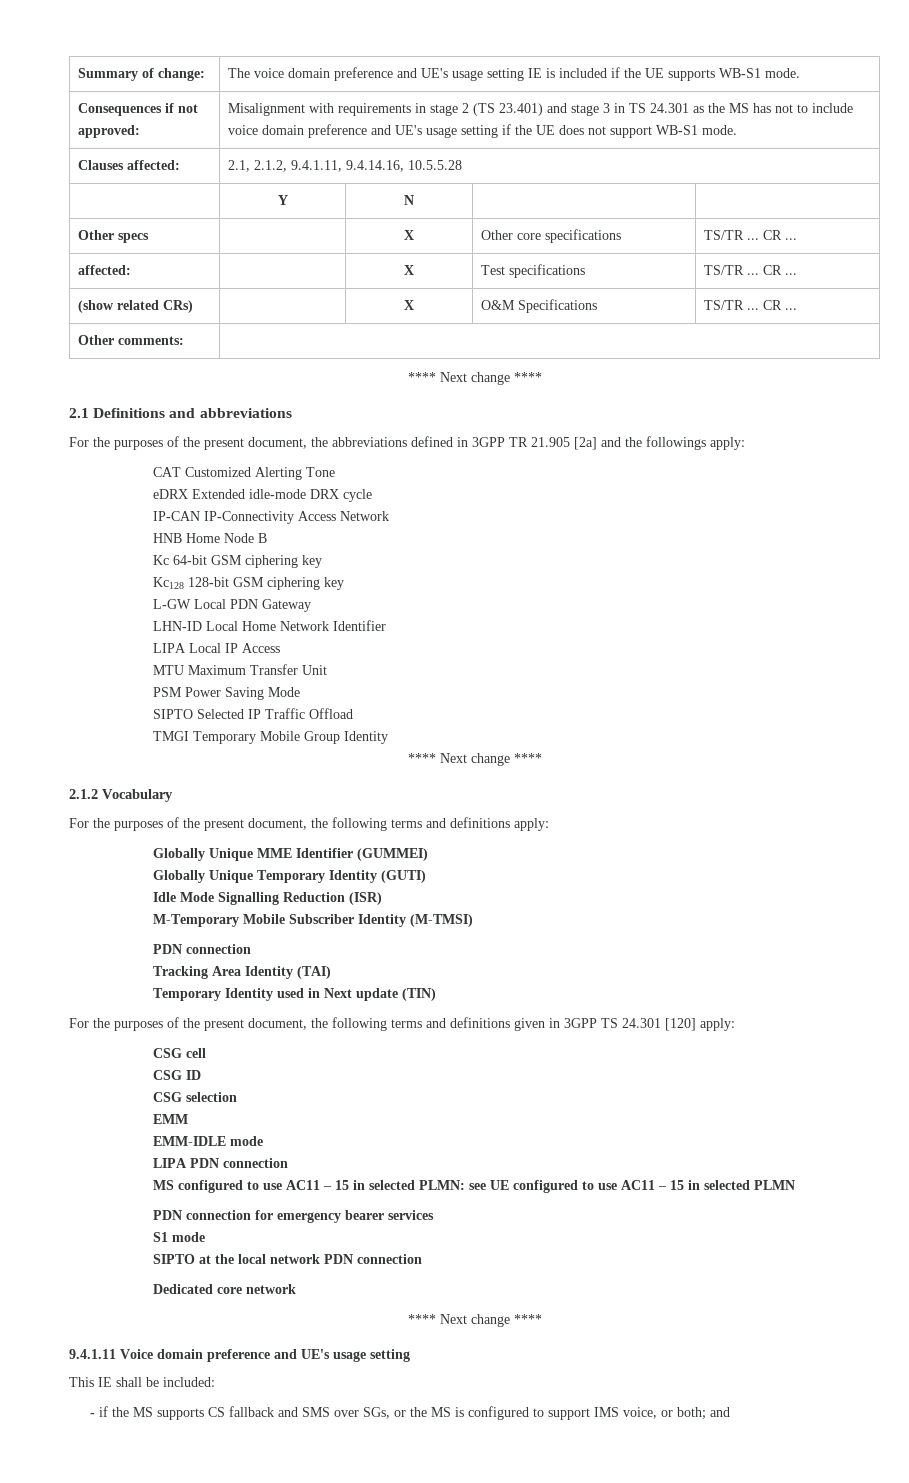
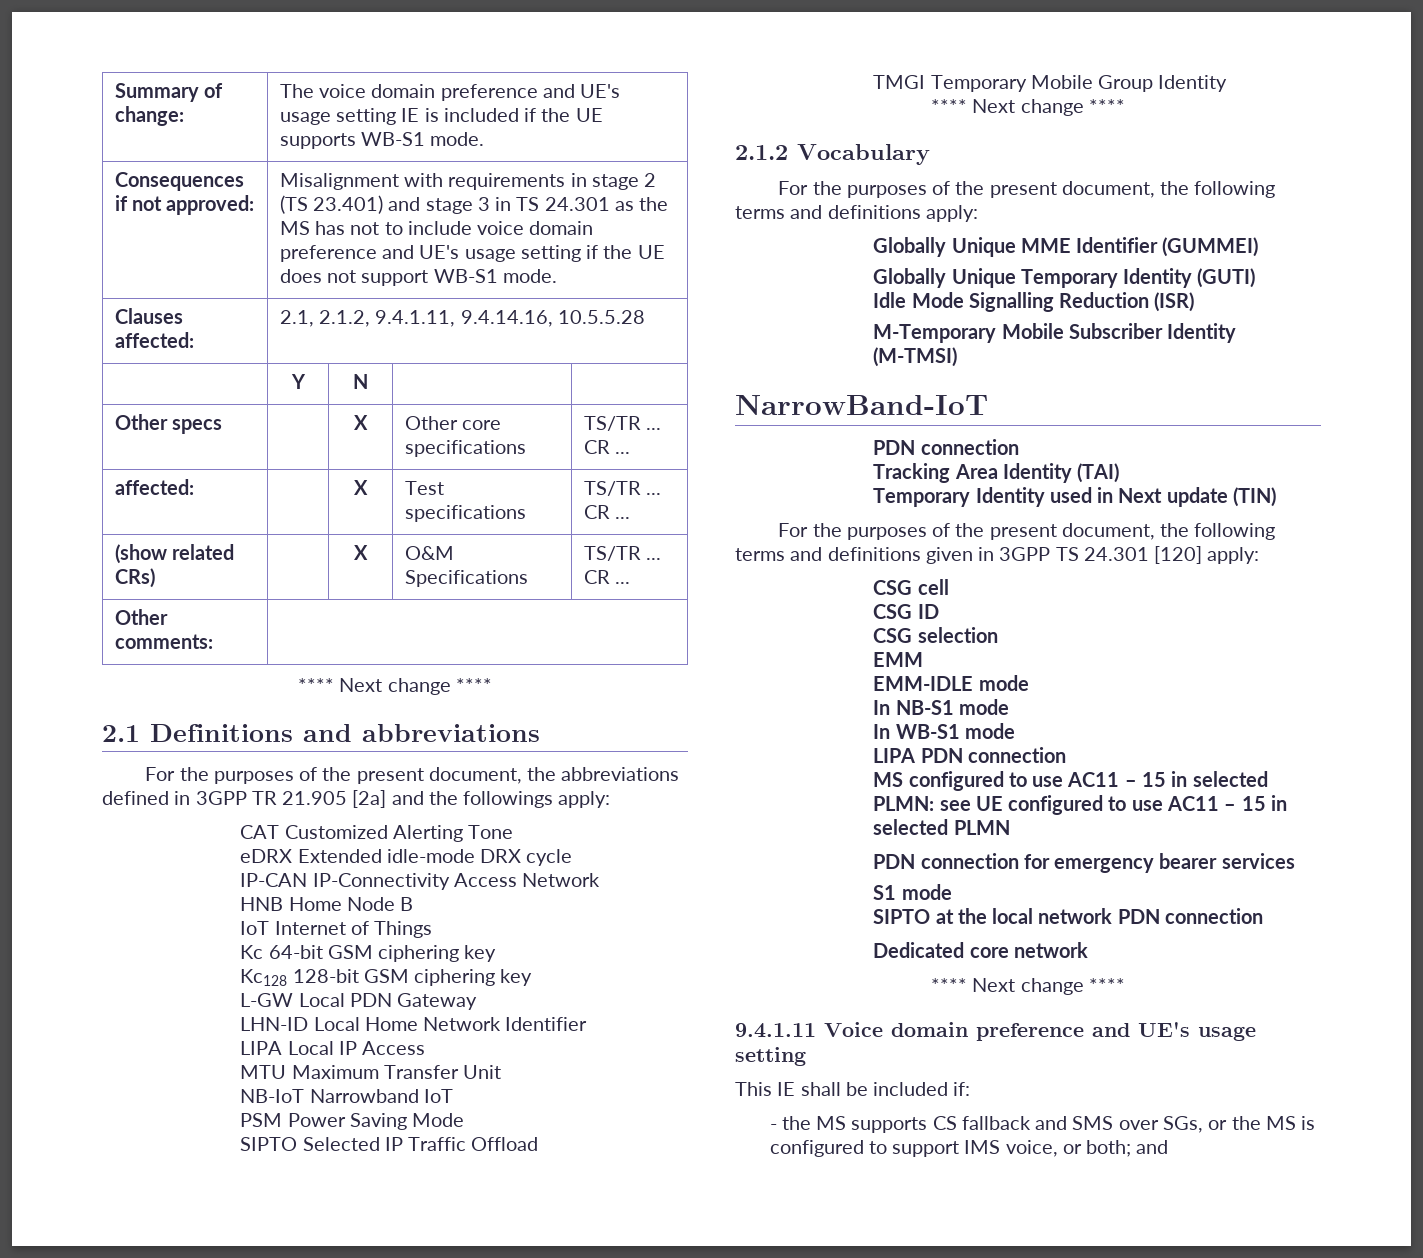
(267, 538) none -> [240,921,433,938] // IoT Internet of Things
(327, 670) none -> [240,1089,453,1103] // NB-IoT Narrowband IoT
(473, 920) none -> [735,395,988,415] // NarrowBand-IoT
(263, 1141) none -> [873,699,1009,715] [873,723,1015,739] // In NB-S1 mode // In WB-S1 mode
[163,1377,215,1387] [89,1406,108,1417] included: // - if -> [873,1082,971,1096] [769,1124,777,1130] included if: // -

